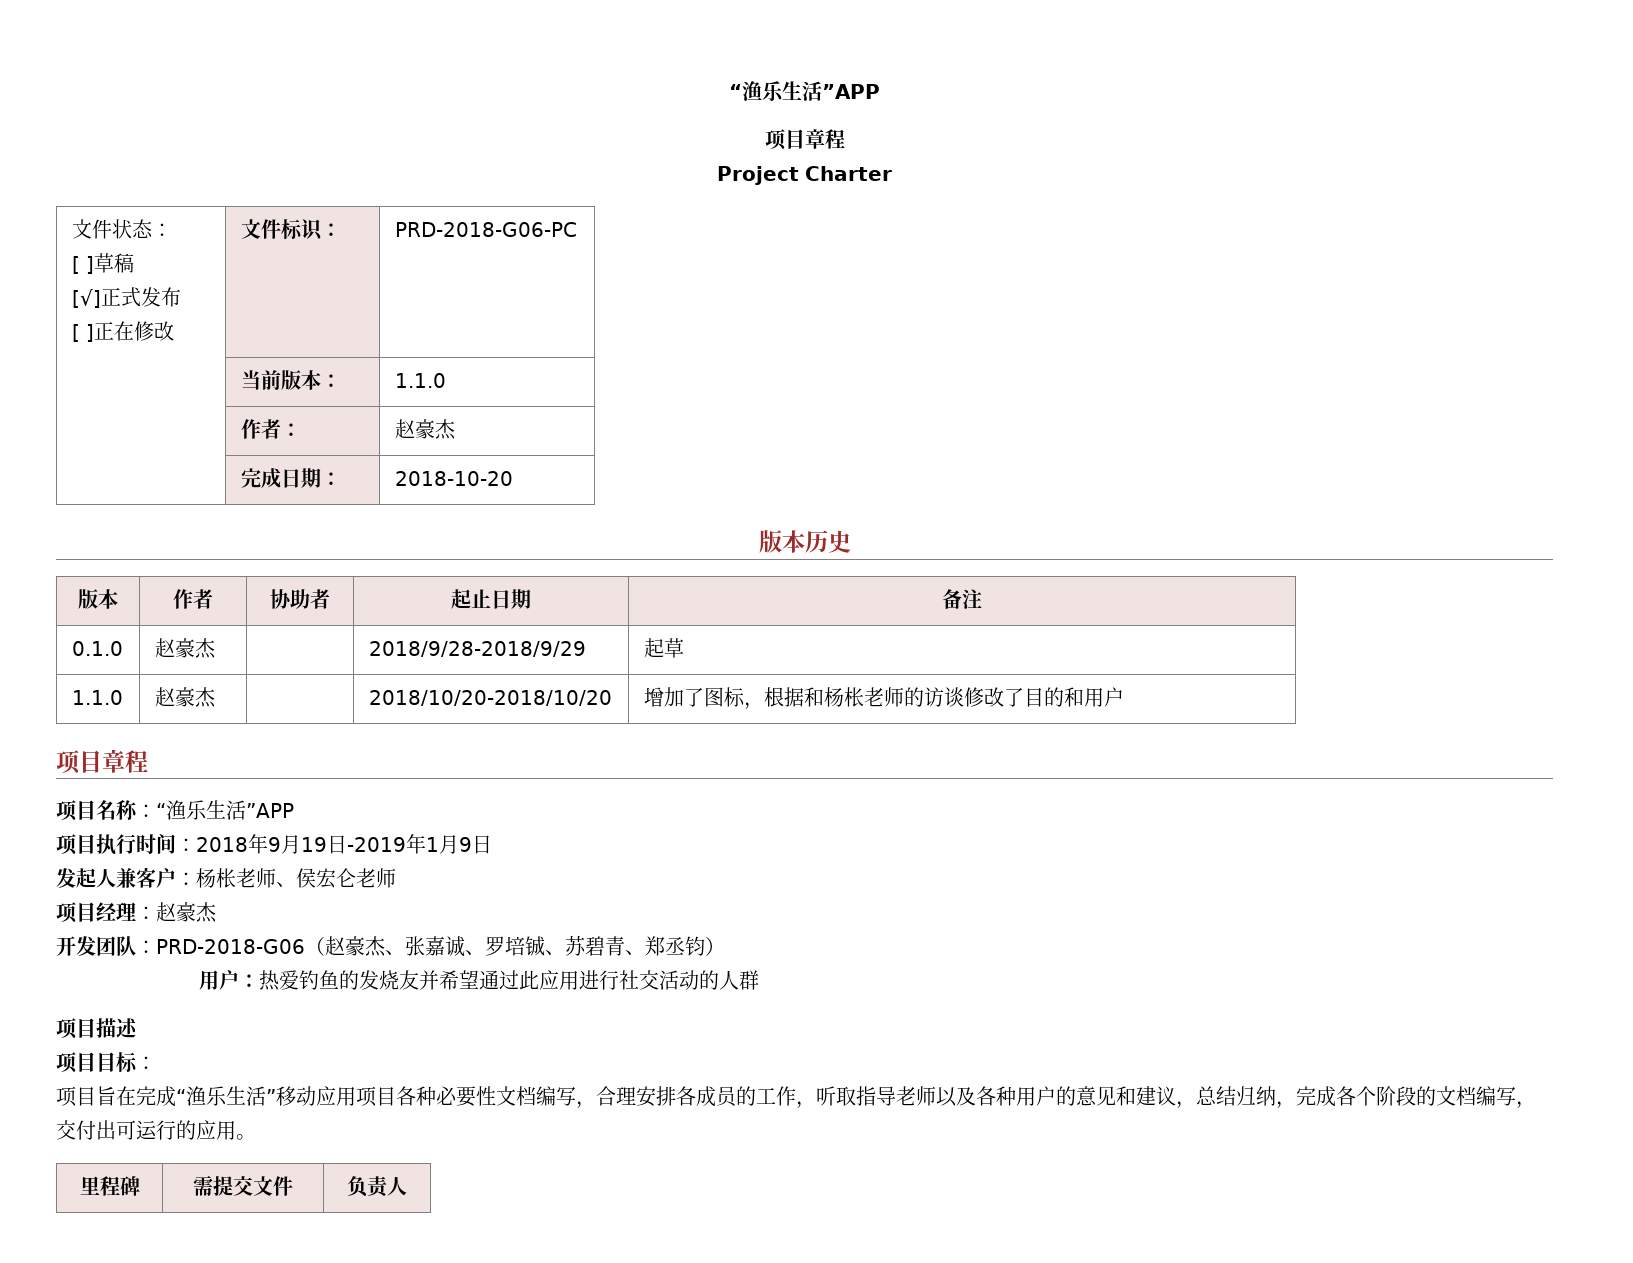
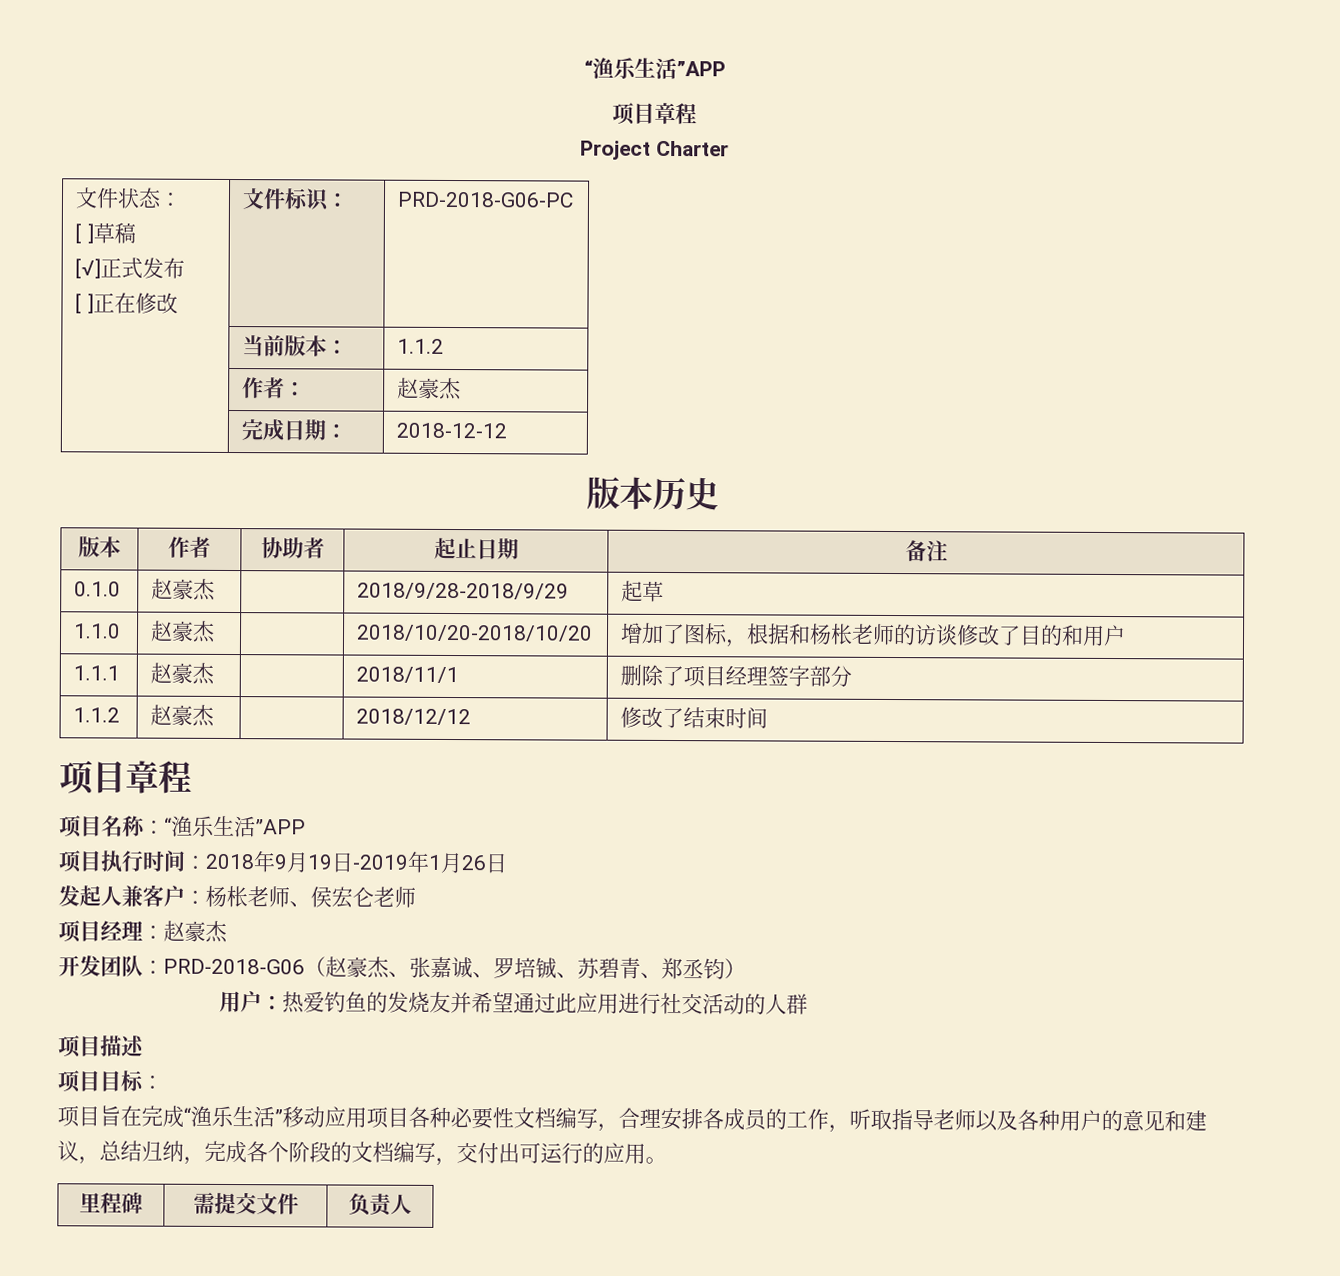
[394,373,446,388] 1.1.0 -> [396,338,444,354] 1.1.2
[394,471,513,486] 2018-10-20 -> [395,422,507,439] 2018-12-12
(1124, 697) none -> [72,665,120,681] [149,662,215,685] [355,666,459,684] [619,664,852,688] [72,707,120,723] [149,704,215,727] [355,708,471,726] [619,706,768,729] // 1.1.1 | 赵豪杰 | | 2018/11/1 | 删除了项目经理签字部分 // 1.1.2 | 赵豪杰 | | 2018/12/12 | 修改了结束时间
[459,837,472,852] 9 -> [461,855,487,871] 26

